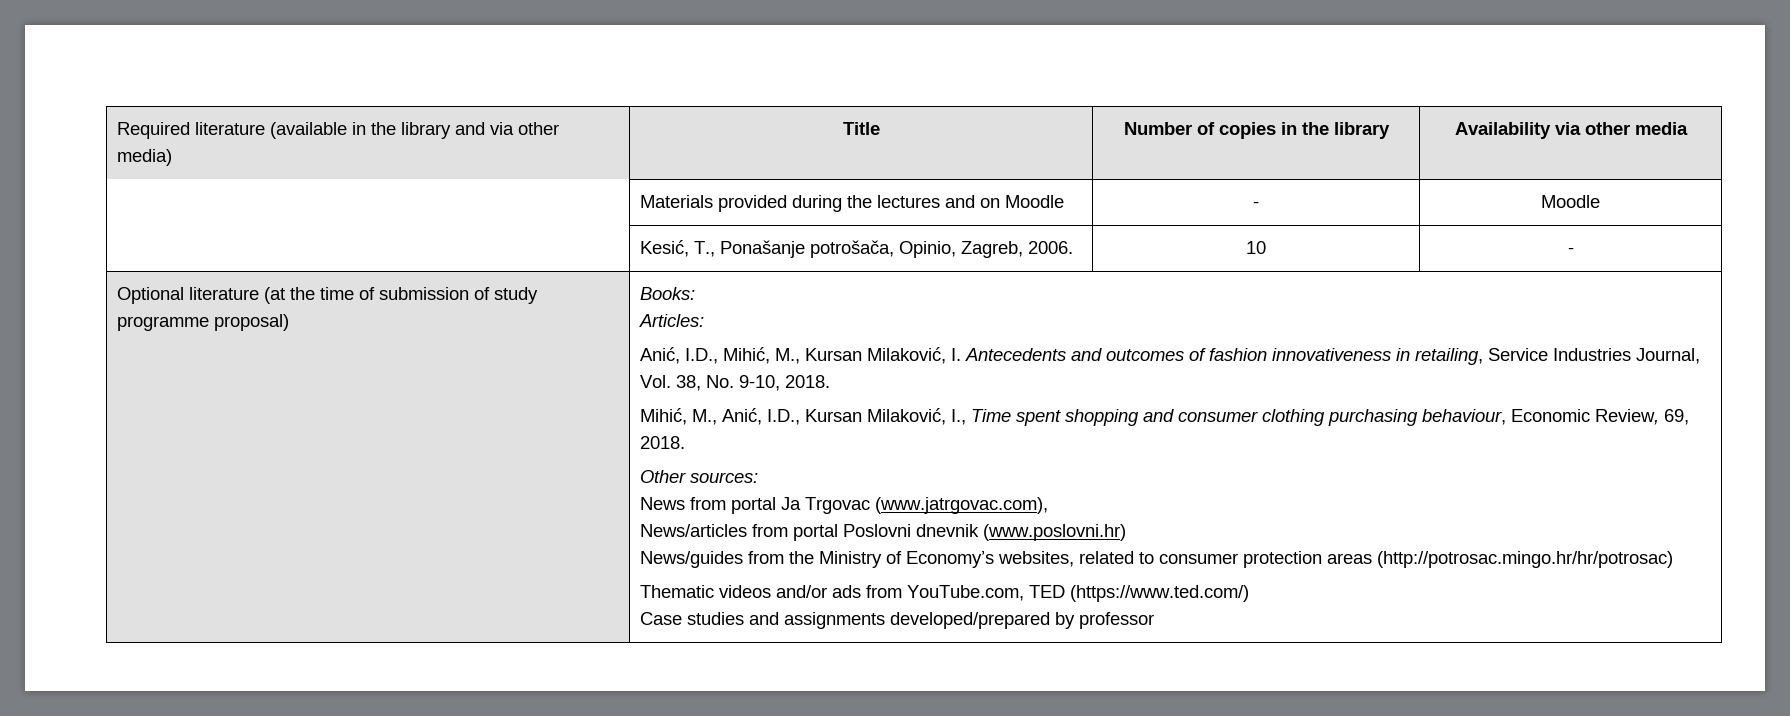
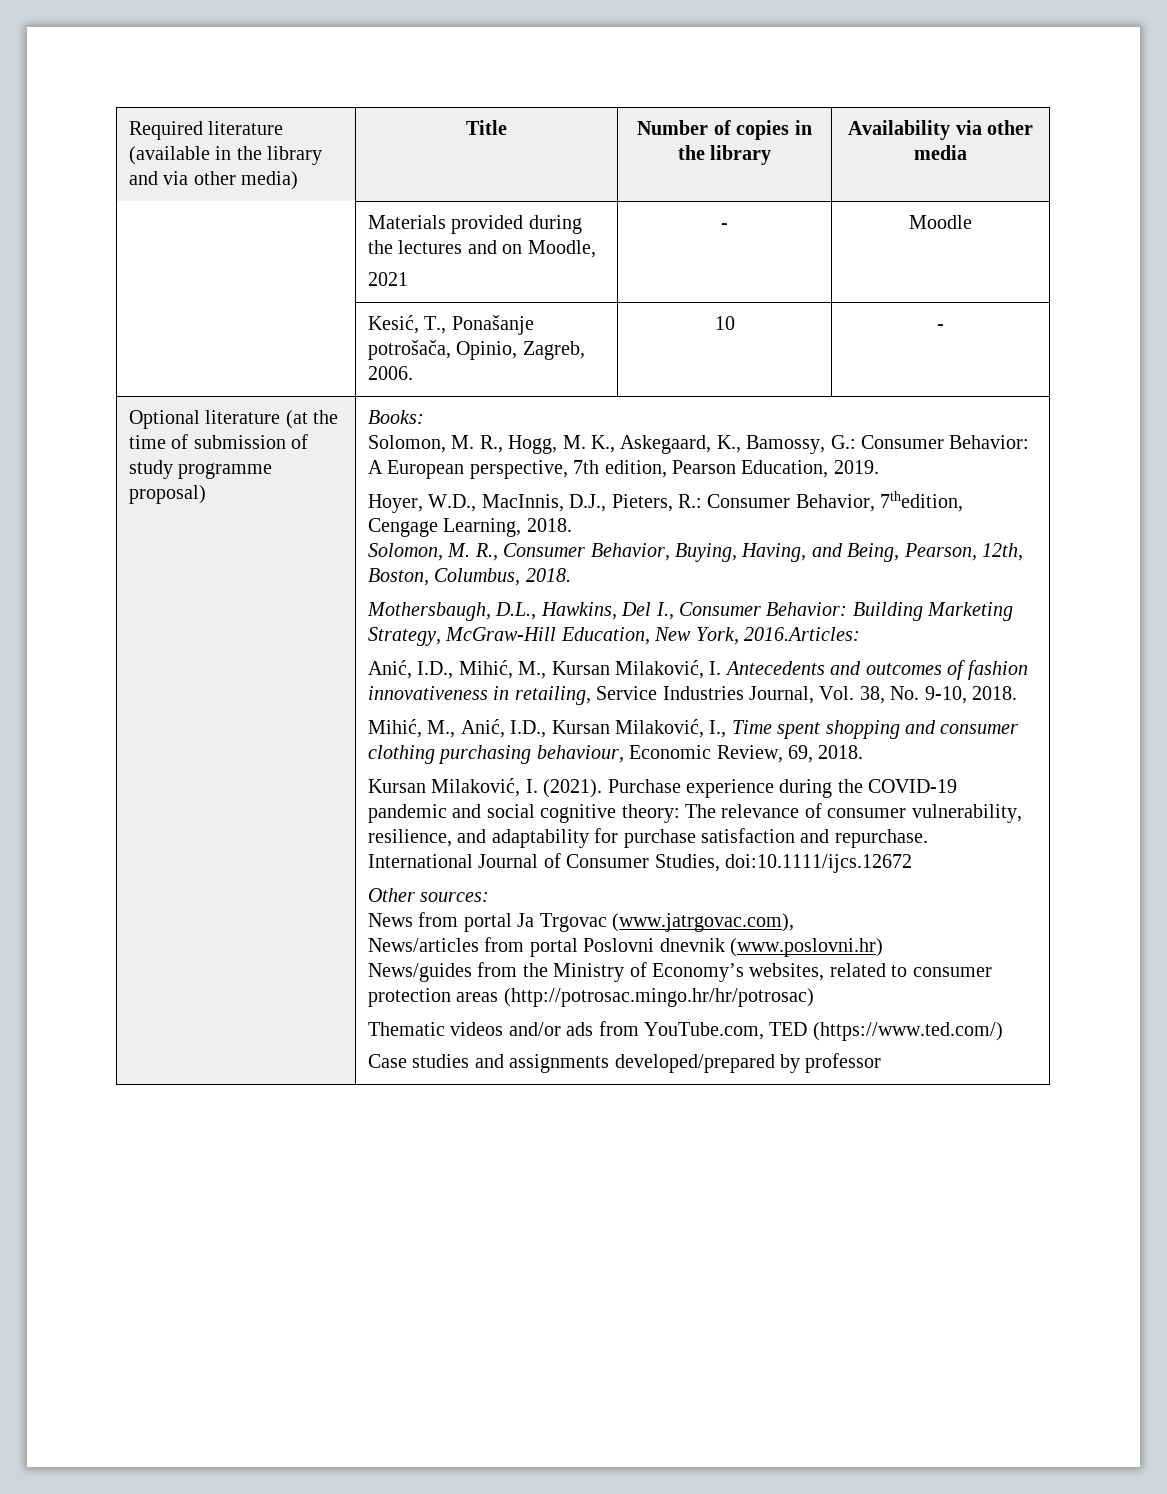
[1005,195,1065,208] Moodle -> [527,240,596,258] [367,272,408,286] Moodle, // 2021
[639,314,705,327] Articles: -> [367,435,1030,454] [367,460,879,479] [367,491,964,513] [367,518,572,537] [367,543,1023,562] [367,568,571,586] [366,602,1014,621] [367,627,860,646] Solomon, M. R., Hogg, M. K., Askegaard, K., Bamossy, G.: Consumer Behavior: A European perspective, 7th edition, Pearson Education, 2019. // Hoyer, W.D., MacInnis, D.J., Pieters, R.: Consumer Behavior, 7thedition, Cengage Learning, 2018. // Solomon, M. R., Consumer Behavior, Buying, Having, and Being, Pearson, 12th, Boston, Columbus, 2018. // Mothersbaugh, D.L., Hawkins, Del I., Consumer Behavior: Building Marketing Strategy, McGraw-Hill Education, New York, 2016.Articles:
(686, 442) none -> [367,778,958,798] [367,803,1022,823] [367,828,928,848] [367,853,912,873] // Kursan Milaković, I. (2021). Purchase experience during the COVID‐19 pandemic and social cognitive theory: The relevance of consumer vulnerability, resilience, and adaptability for purchase satisfaction and repurchase. International Journal of Consumer Studies, doi:10.1111/ijcs.12672

